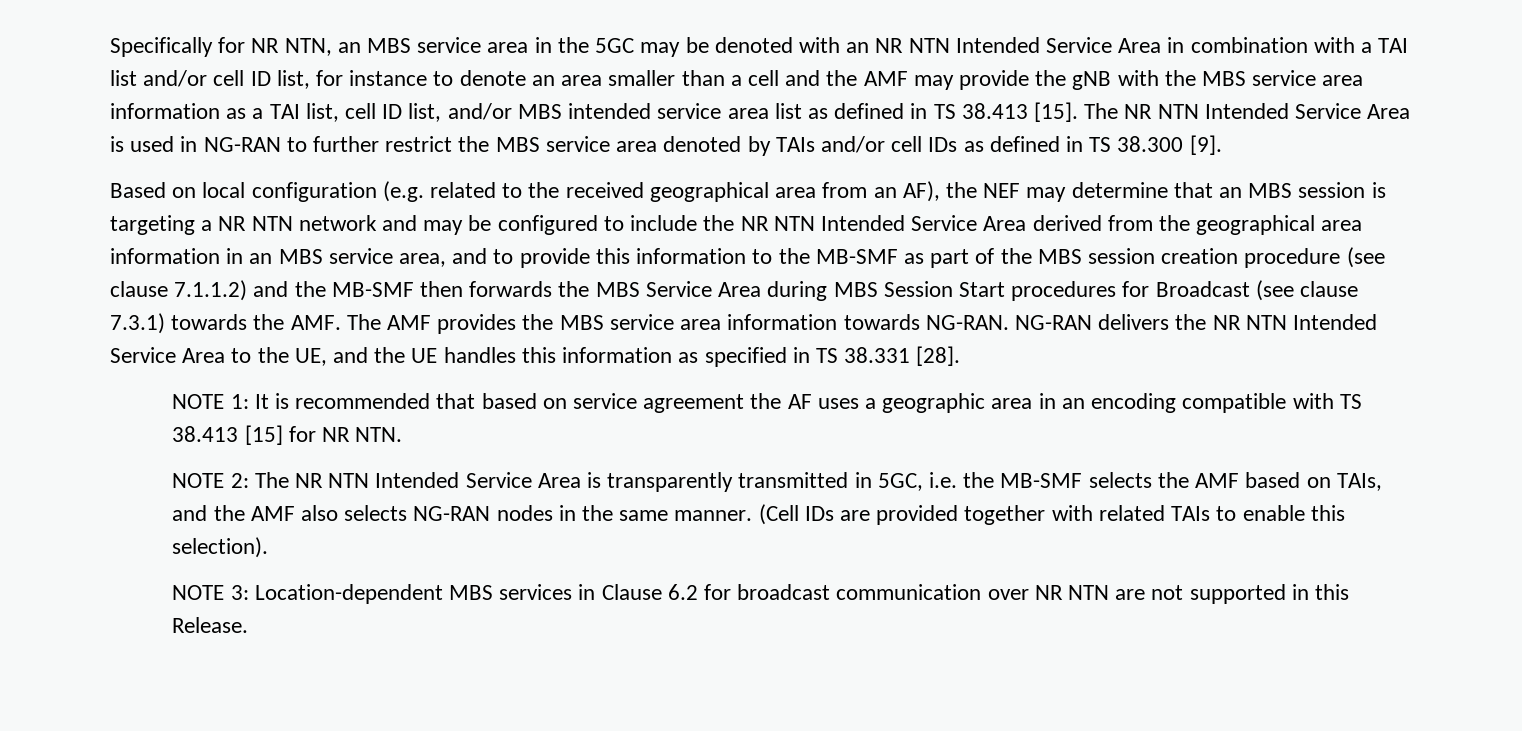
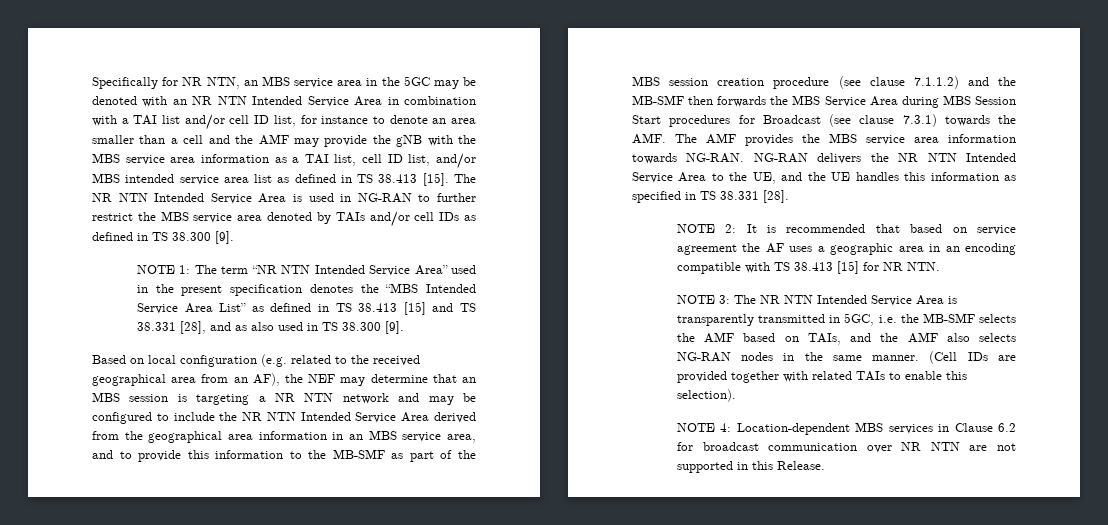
(1222, 145) none -> [136,265,476,276] [136,283,476,296] [136,302,477,315] [136,321,404,334] // NOTE 1: The term “NR NTN Intended Service Area” used in the present specification denotes the “MBS Intended Service Area List” as defined in TS 38.413 [15] and TS 38.331 [28], and as also used in TS 38.300 [9].
[230,394,249,409] 1: -> [725,224,737,233] 2:
[230,473,249,488] 2: -> [718,295,730,304] 3:
[230,585,249,600] 3: -> [720,423,732,432] 4:

